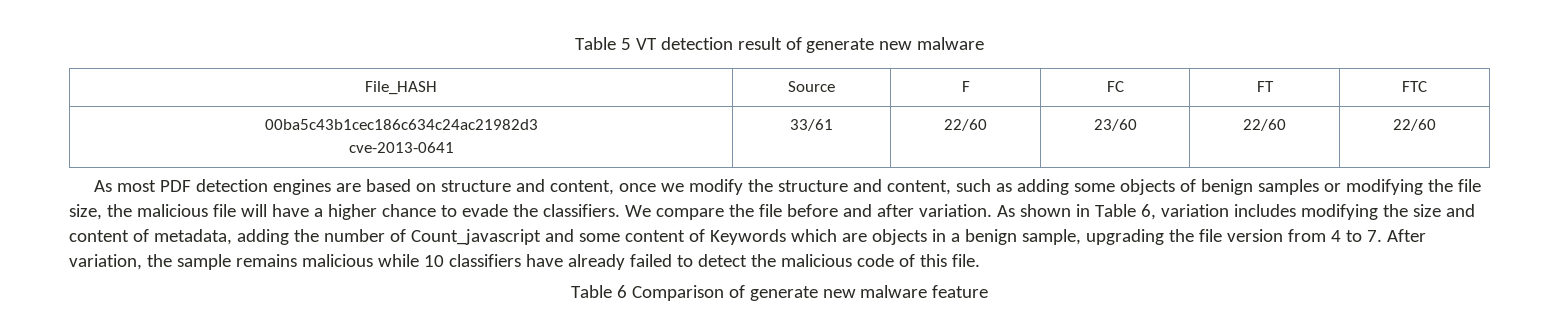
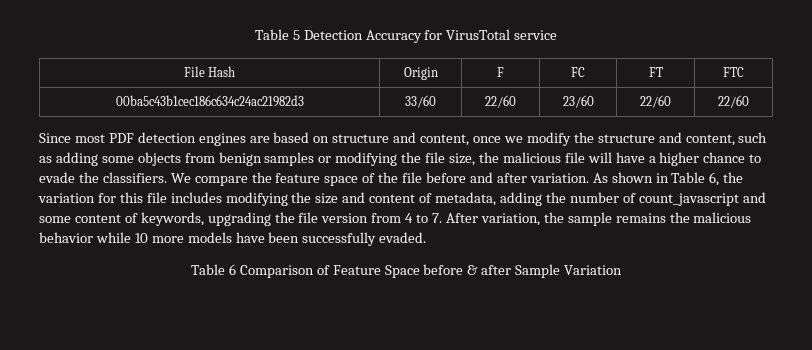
[635,37,985,53] [365,81,437,95] [788,81,835,92] VT detection result of generate new malware // File_HASH | Source -> [303,29,558,43] [183,66,236,77] [403,67,438,80] Detection Accuracy for VirusTotal service // File Hash | Origin
[348,142,454,153] [790,119,833,131] // cve-2013-0641 | 33/61 -> [405,95,436,108] | 33/60
[93,180,112,192] As -> [39,133,71,143] Since
[1179,179,1196,192] of -> [184,153,215,163] from
(754, 210) none -> [275,172,399,186] feature space of the
[1160,204,1229,217] variation -> [723,172,744,183] [38,192,167,203] the variation for this file
[410,229,541,245] Count_javascript -> [638,193,739,206] count_javascript
[709,229,1081,245] Keywords which are objects in a benign sample, -> [140,212,204,226] keywords,
[301,254,980,270] [570,285,989,301] malicious while 10 classifiers have already failed to detect the malicious code of this file. // Table 6 Comparison of generate new malware feature -> [669,212,752,223] [39,232,427,246] [190,264,623,278] the malicious behavior while 10 more models have been successfully evaded. // Table 6 Comparison of Feature Space before & after Sample Variation

